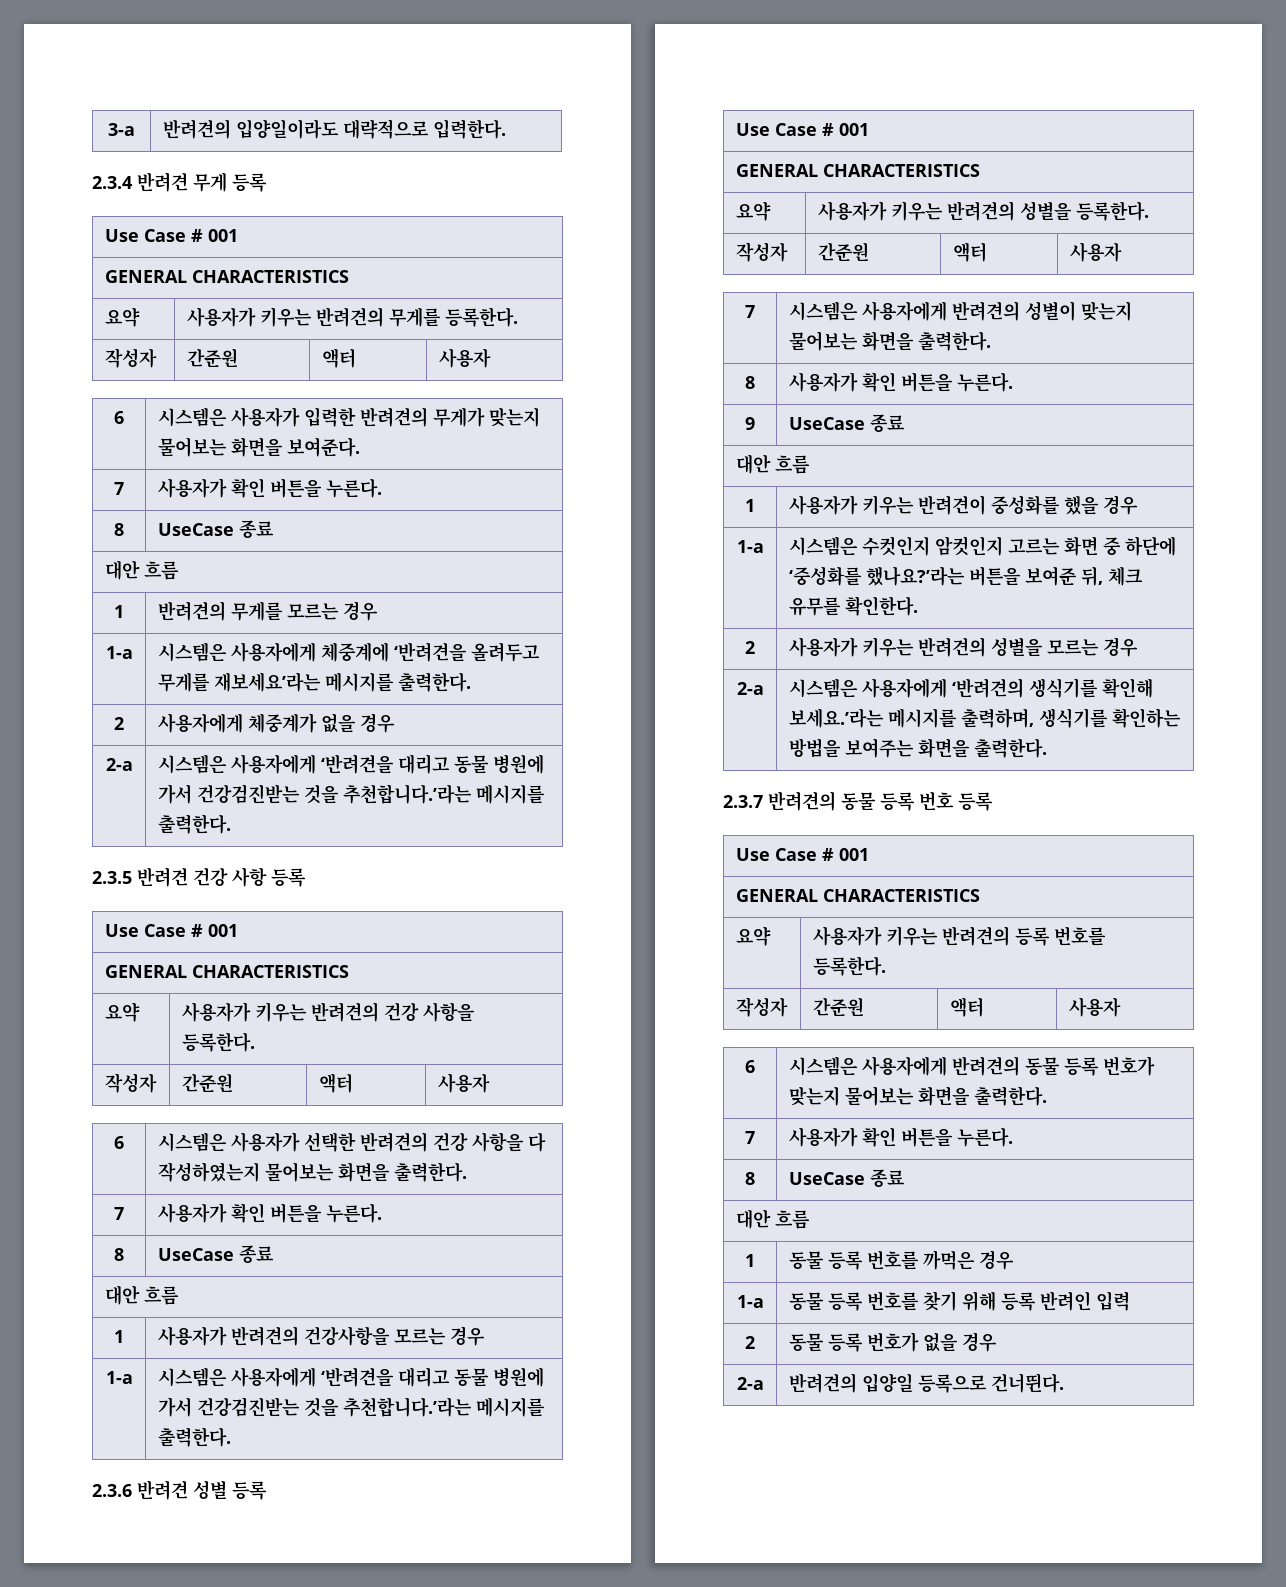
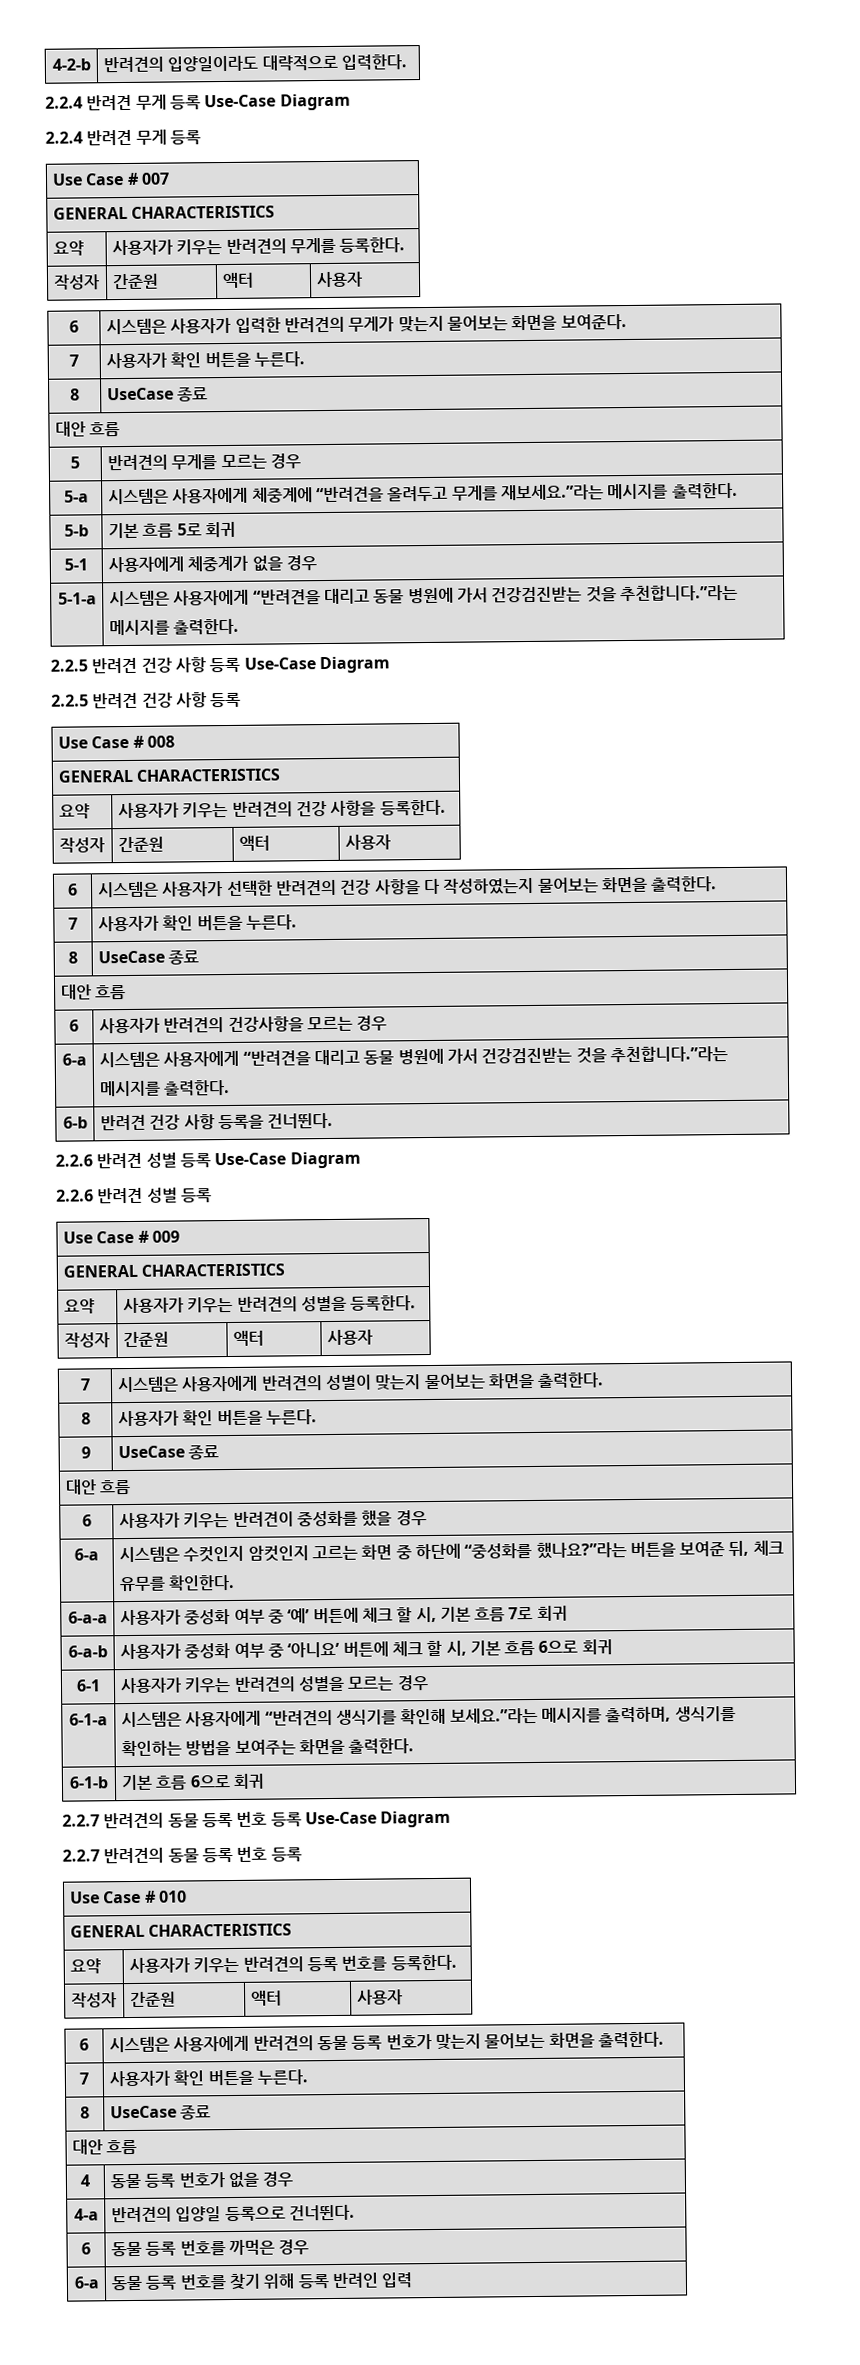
[108,123,135,136] 3-a -> [51,58,91,71] 4-2-b
[92,176,132,189] 2.3.4 -> [45,93,351,111] [45,131,83,144] 2.2.4 반려견 무게 등록 Use-Case Diagram // 2.2.4
[207,229,238,242] 001 -> [140,172,170,185] 007
[114,605,124,618] 1 -> [70,456,80,469] 5
[105,646,133,659] 1-a -> [63,490,89,503] 5-a
[393,642,467,662] ‘반려견을 -> [315,486,384,503] “반려견을
[213,672,471,692] [114,717,124,730] 재보세요’라는 메시지를 출력한다. // 2 -> [500,482,738,501] [63,524,89,537] [107,521,236,539] [64,558,88,571] 재보세요.”라는 메시지를 출력한다. // 5-b | 기본 흐름 5로 회귀 // 5-1
[105,758,133,771] [157,754,544,774] [157,784,545,804] [157,814,231,834] [92,871,132,884] 2-a | 시스템은 사용자에게 ‘반려견을 대리고 동물 병원에 가서 건강검진받는 것을 추천합니다.’라는 메시지를 출력한다. // 2.3.5 -> [57,592,97,605] [108,584,738,607] [108,618,240,636] [50,656,390,674] [51,694,89,707] 5-1-a | 시스템은 사용자에게 “반려견을 대리고 동물 병원에 가서 건강검진받는 것을 추천합니다.”라는 메시지를 출력한다. // 2.2.5 반려견 건강 사항 등록 Use-Case Diagram // 2.2.5
[207,924,238,937] 001 -> [146,735,175,748] 008
[114,1330,124,1343] 1 -> [69,1019,79,1032] 6
[105,1371,133,1384] [157,1367,544,1387] [157,1397,545,1417] [157,1427,231,1447] [92,1484,132,1497] 1-a | 시스템은 사용자에게 ‘반려견을 대리고 동물 병원에 가서 건강검진받는 것을 추천합니다.’라는 메시지를 출력한다. // 2.3.6 -> [61,1053,87,1066] [98,1046,728,1068] [98,1079,231,1097] [62,1116,88,1129] [99,1112,334,1131] [55,1151,361,1169] [56,1189,94,1202] 6-a | 시스템은 사용자에게 “반려견을 대리고 동물 병원에 가서 건강검진받는 것을 추천합니다.”라는 메시지를 출력한다. // 6-b | 반려견 건강 사항 등록을 건너뛴다. // 2.2.6 반려견 성별 등록 Use-Case Diagram // 2.2.6
[838,123,869,136] 001 -> [151,1230,180,1243] 009
[745,499,755,512] 1 -> [81,1514,92,1527] 6
[736,540,764,553] 1-a -> [74,1548,99,1561] 6-a
[788,566,965,586] ‘중성화를 했나요?’라는 -> [464,1542,627,1559] “중성화를 했나요?”라는
[745,641,755,654] 2 -> [67,1611,108,1624] [119,1605,568,1626] [67,1645,108,1658] [119,1639,613,1660] [75,1679,101,1692] 6-a-a | 사용자가 중성화 여부 중 ‘예’ 버튼에 체크 할 시, 기본 흐름 7로 회귀 // 6-a-b | 사용자가 중성화 여부 중 ‘아니요’ 버튼에 체크 할 시, 기본 흐름 6으로 회귀 // 6-1
[736,682,764,695] [788,678,1024,698] 2-a | 시스템은 사용자에게 ‘반려견의 -> [69,1713,108,1726] [120,1709,333,1728] 6-1-a | 시스템은 사용자에게 “반려견의
[788,708,884,728] 보세요.’라는 -> [449,1707,538,1724] 보세요.”라는
[723,795,763,808] // 2.3.7 -> [69,1776,109,1789] [120,1773,265,1791] [62,1810,452,1829] [62,1849,100,1862] // 6-1-b | 기본 흐름 6으로 회귀 // 2.2.7 반려견의 동물 등록 번호 등록 Use-Case Diagram // 2.2.7
[838,848,869,861] 001 -> [158,1890,187,1903] 010
[745,1254,755,1267] 1 -> [80,2174,90,2187] [109,2171,294,2189] [73,2208,99,2221] [110,2204,355,2223] [81,2242,91,2255] 4 | 동물 등록 번호가 없을 경우 // 4-a | 반려견의 입양일 등록으로 건너뛴다. // 6
[736,1295,764,1308] 1-a -> [73,2276,99,2289] 6-a
[745,1336,755,1349] [788,1332,997,1352] [736,1377,764,1390] [788,1373,1064,1393] // 2 | 동물 등록 번호가 없을 경우 // 2-a | 반려견의 입양일 등록으로 건너뛴다. -> (413, 2280) none

